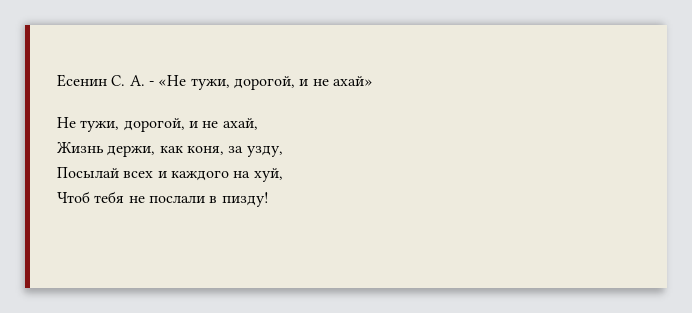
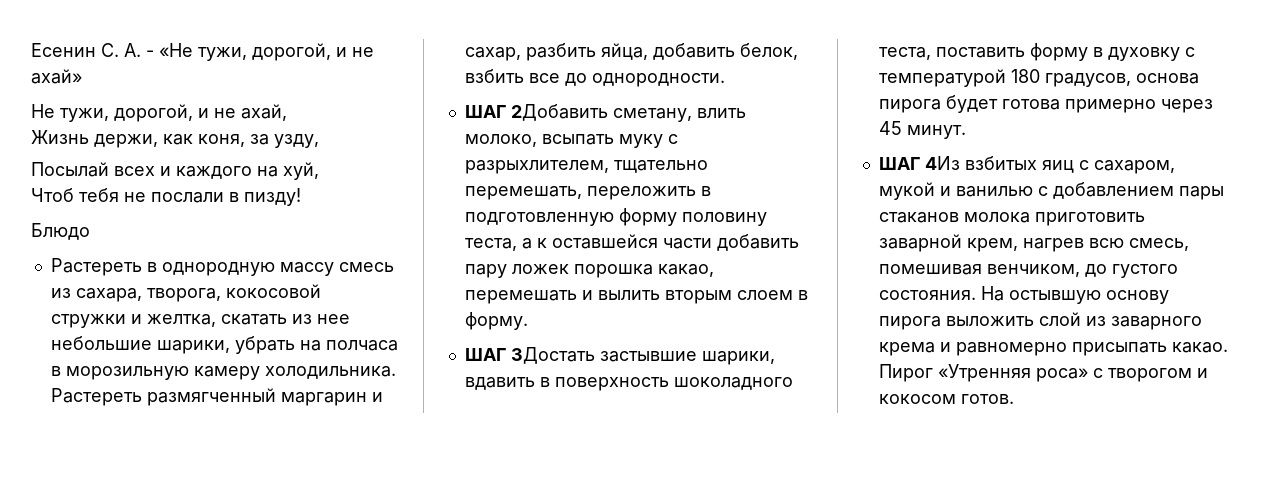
(269, 199) none -> [31,223,90,240] [50,258,394,276] [50,284,321,302] [50,314,350,328] [50,336,398,354] [50,366,396,380] [50,388,383,406] [464,43,798,61] [464,69,725,87] [464,104,746,122] [464,134,678,148] [464,160,708,174] [464,186,711,200] [464,208,767,226] [464,234,799,251] [464,264,714,278] [464,290,808,304] [464,312,528,330] [464,347,775,365] [464,377,793,391] [878,43,1195,61] [878,69,1199,87] [878,95,1213,113] [878,121,966,139] [878,156,1175,174] [878,182,1224,200] [878,212,1145,226] [878,234,1189,252] [878,264,1178,278] [878,286,1169,304] [878,312,1202,330] [878,342,1228,356] [878,364,1208,382] [878,394,1014,404] // Блюдо // Растереть в однородную массу смесь из сахара, творога, кокосовой стружки и желтка, скатать из нее небольшие шарики, убрать на полчаса в морозильную камеру холодильника. Растереть размягченный маргарин и сахар, разбить яйца, добавить белок, взбить все до однородности. // ШАГ 2Добавить сметану, влить молоко, всыпать муку с разрыхлителем, тщательно перемешать, переложить в подготовленную форму половину теста, а к оставшейся части добавить пару ложек порошка какао, перемешать и вылить вторым слоем в форму. // ШАГ 3Достать застывшие шарики, вдавить в поверхность шоколадного теста, поставить форму в духовку с температурой 180 градусов, основа пирога будет готова примерно через 45 минут. // ШАГ 4Из взбитых яиц с сахаром, мукой и ванилью с добавлением пары стаканов молока приготовить заварной крем, нагрев всю смесь, помешивая венчиком, до густого состояния. На остывшую основу пирога выложить слой из заварного крема и равномерно присыпать какао. Пирог «Утренняя роса» с творогом и кокосом готов.

